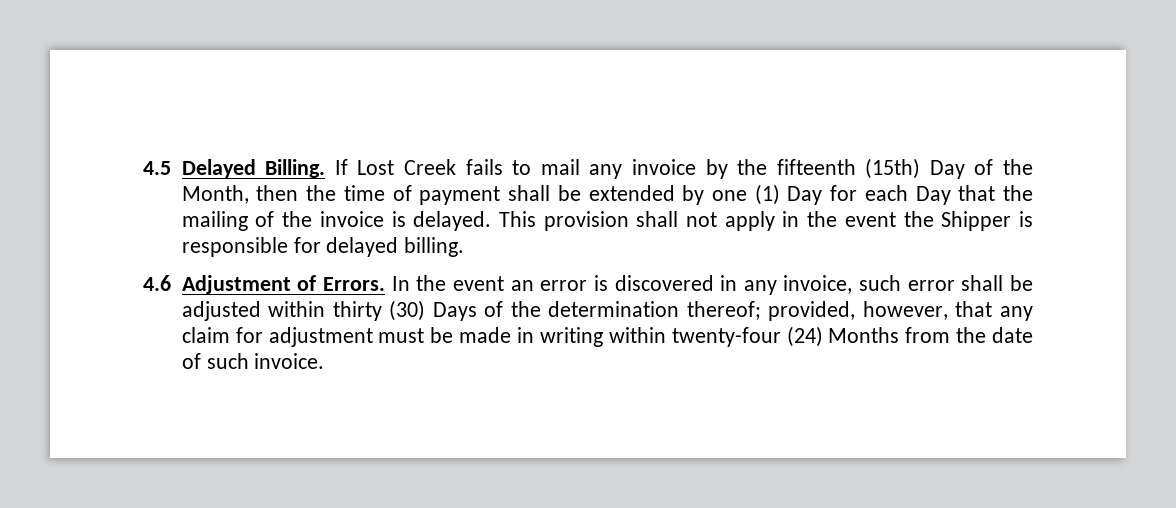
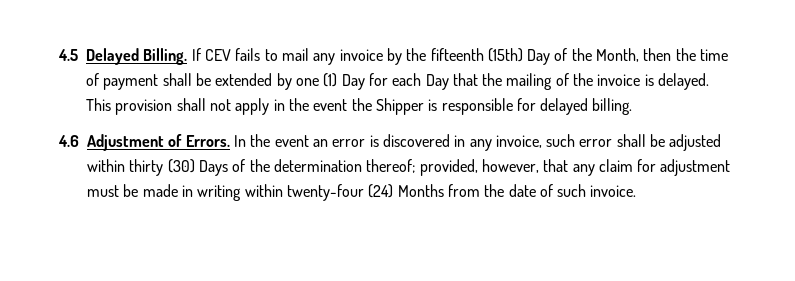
[357,159,457,175] Lost Creek -> [204,49,231,61] CEV

